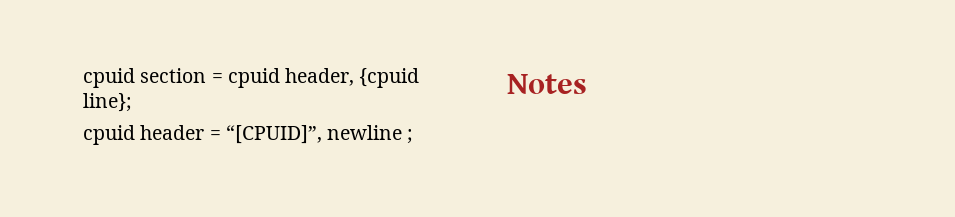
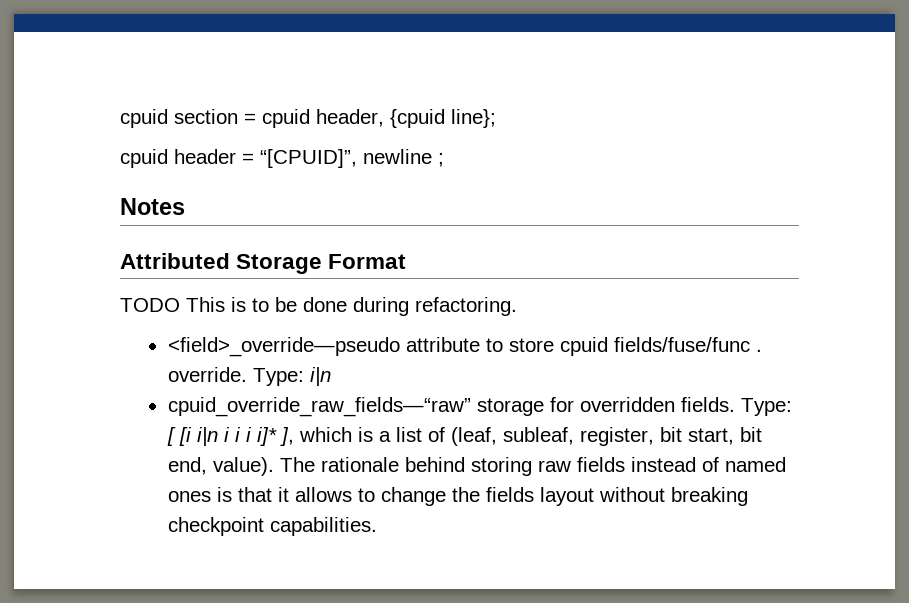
(587, 84) none -> [120,253,407,274] [120,297,517,316] [167,337,762,357] [167,367,331,386] [167,397,792,417] [166,427,762,446] [167,457,786,476] [167,487,748,506] [167,517,377,536] // Attributed Storage Format // TODO This is to be done during refactoring. // <field>_override—pseudo attribute to store cpuid fields/fuse/func . override. Type: i|n // cpuid_override_raw_fields—“raw” storage for overridden fields. Type: [ [i i|n i i i i]* ], which is a list of (leaf, subleaf, register, bit start, bit end, value). The rationale behind storing raw fields instead of named ones is that it allows to change the fields layout without breaking checkpoint capabilities.

